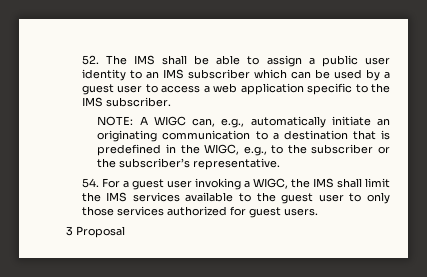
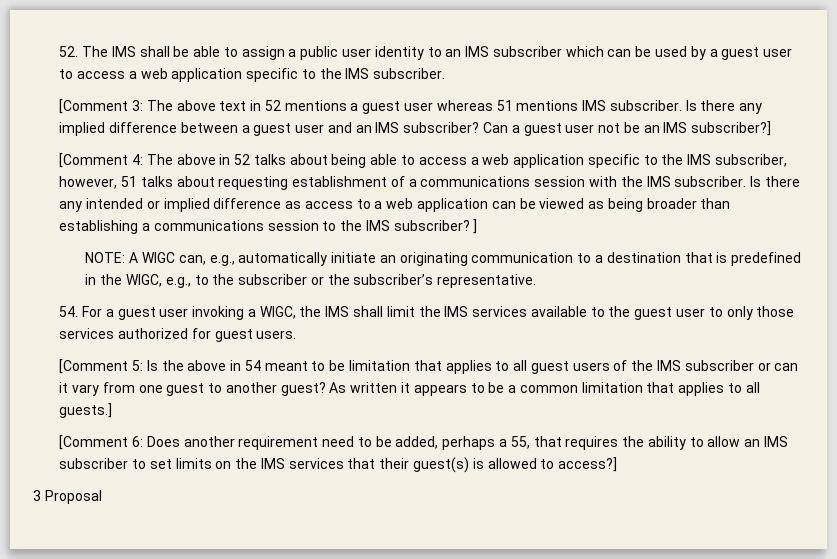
(171, 102) none -> [59,99,763,114] [59,121,772,136] [59,153,788,168] [59,176,800,190] [59,198,731,212] [59,219,478,234] // [Comment 3: The above text in 52 mentions a guest user whereas 51 mentions IMS subscriber. Is there any implied difference between a guest user and an IMS subscriber? Can a guest user not be an IMS subscriber?] // [Comment 4: The above in 52 talks about being able to access a web application specific to the IMS subscriber, however, 51 talks about requesting establishment of a communications session with the IMS subscriber. Is there any intended or implied difference as access to a web application can be viewed as being broader than establishing a communications session to the IMS subscriber? ]
(318, 212) none -> [59,359,799,374] [59,382,760,396] [59,403,113,418] [59,435,789,450] [59,457,618,473] // [Comment 5: Is the above in 54 meant to be limitation that applies to all guest users of the IMS subscriber or can it vary from one guest to another guest? As written it appears to be a common limitation that applies to all guests.] // [Comment 6: Does another requirement need to be added, perhaps a 55, that requires the ability to allow an IMS subscriber to set limits on the IMS services that their guest(s) is allowed to access?]

